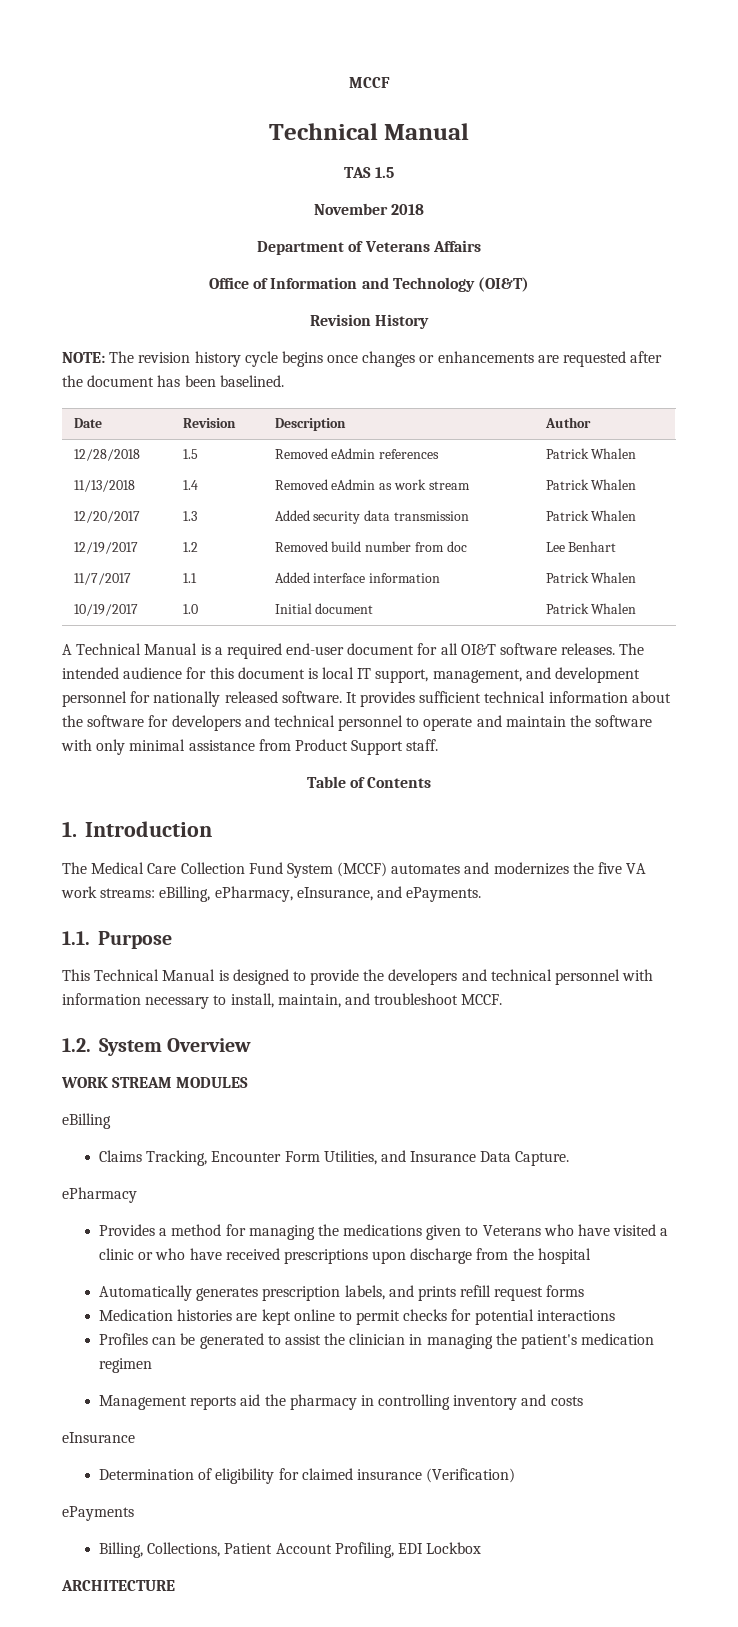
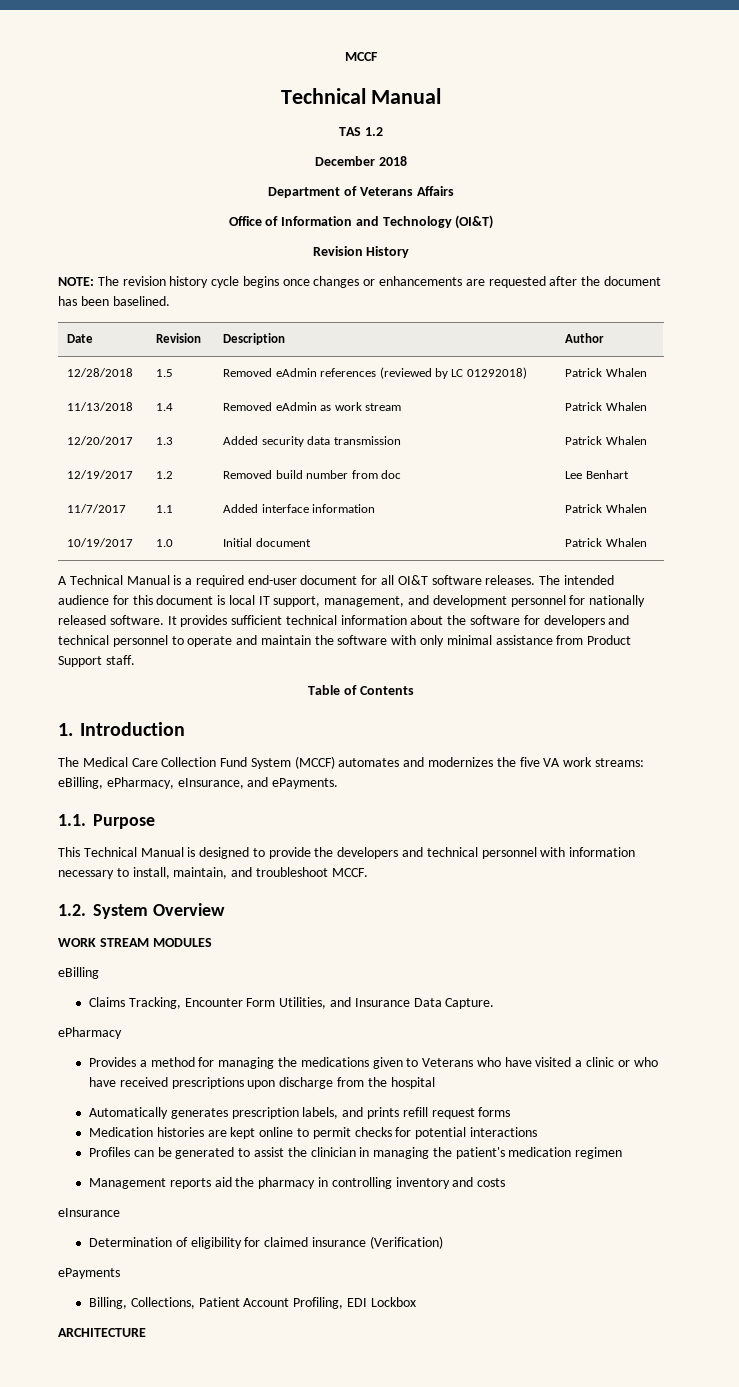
[375,167,395,178] [313,203,388,215] 1.5 // November -> [364,127,383,136] [315,156,376,166] 1.2 // December
(440, 454) none -> [379,367,527,379] (reviewed by LC 01292018)

